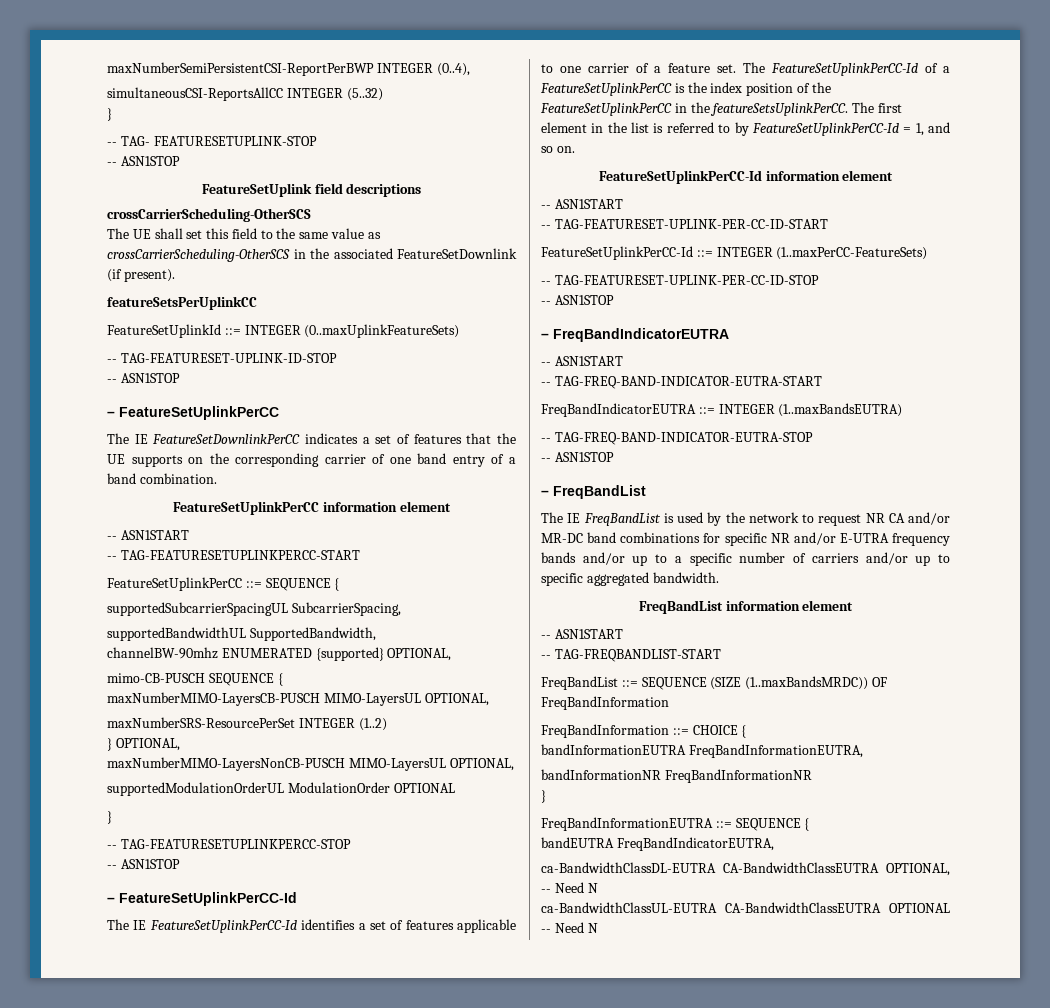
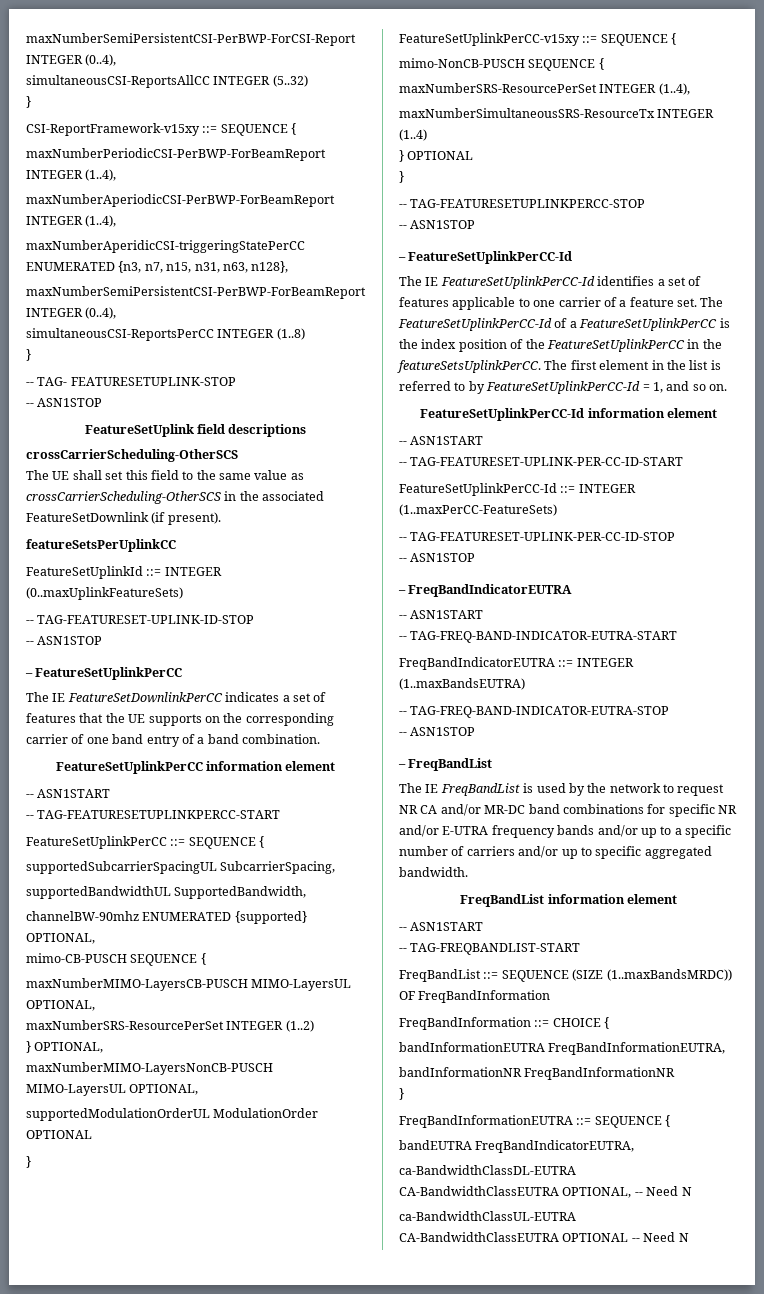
[107,62,374,76] maxNumberSemiPersistentCSI-ReportPerBWP -> [26,33,356,46] maxNumberSemiPersistentCSI-PerBWP-ForCSI-Report
(112, 114) none -> [26,123,297,136] [26,148,326,161] [26,169,117,181] [26,194,335,207] [26,215,117,227] [26,240,305,253] [26,261,289,273] [26,286,366,299] [26,307,117,319] [26,328,305,341] [26,349,31,361] // CSI-ReportFramework-v15xy ::= SEQUENCE { // maxNumberPeriodicCSI-PerBWP-ForBeamReport INTEGER (1..4), // maxNumberAperiodicCSI-PerBWP-ForBeamReport INTEGER (1..4), // maxNumberAperidicCSI-triggeringStatePerCC ENUMERATED {n3, n7, n15, n31, n63, n128}, // maxNumberSemiPersistentCSI-PerBWP-ForBeamReport INTEGER (0..4), // simultaneousCSI-ReportsPerCC INTEGER (1..8) // }
(112, 817) none -> [399,33,677,46] [399,58,604,71] [399,83,690,95] [399,108,715,118] [399,129,427,141] [399,150,474,162] [399,171,404,183] // FeatureSetUplinkPerCC-v15xy ::= SEQUENCE { // mimo-NonCB-PUSCH SEQUENCE { // maxNumberSRS-ResourcePerSet INTEGER (1..4), // maxNumberSimultaneousSRS-ResourceTx INTEGER (1..4) // } OPTIONAL // }

